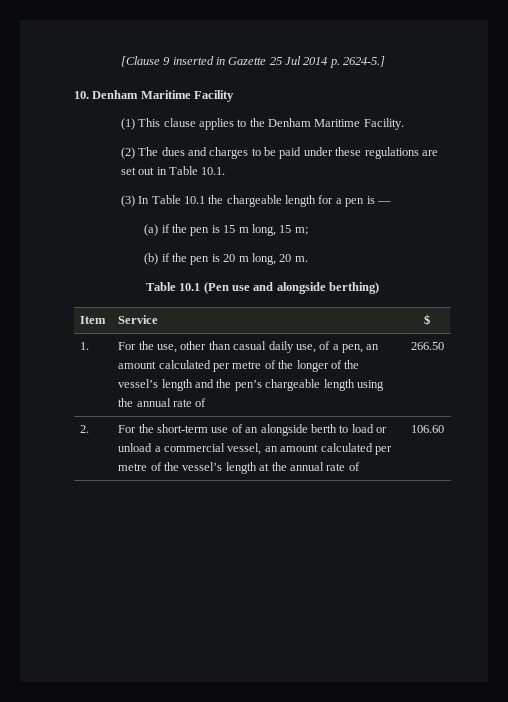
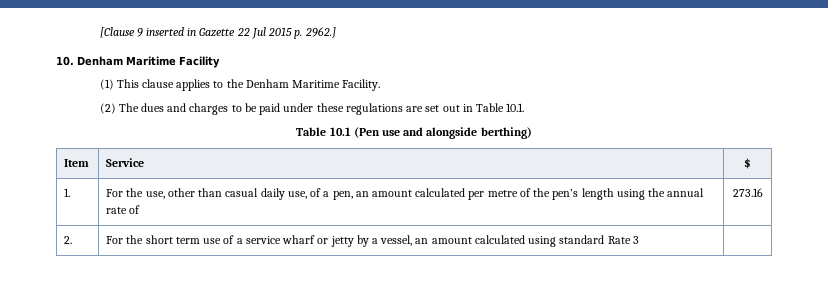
[269,56,386,68] 25 Jul 2014 p. 2624-5.] -> [236,27,336,39] 22 Jul 2015 p. 2962.]
[120,195,391,207] [144,224,308,236] [144,253,308,265] // (3) In Table 10.1 the chargeable length for a pen is — // (a) if the pen is 15 m long, 15 m; // (b) if the pen is 20 m long, 20 m. -> (525, 107) none
[296,360,360,372] [118,379,321,391] longer of the vessel’s length and the pen’s chargeable -> [552,189,579,200] pen’s
[410,342,444,350] 266.50 -> [732,188,763,197] 273.16
[156,424,387,436] [118,443,392,455] [118,462,360,474] [410,425,444,433] short-term use of an alongside berth to load or unload a commercial vessel, an amount calculated per metre of the vessel’s length at the annual rate of | 106.60 -> [145,235,639,247] short term use of a service wharf or jetty by a vessel, an amount calculated using standard Rate 3 |

